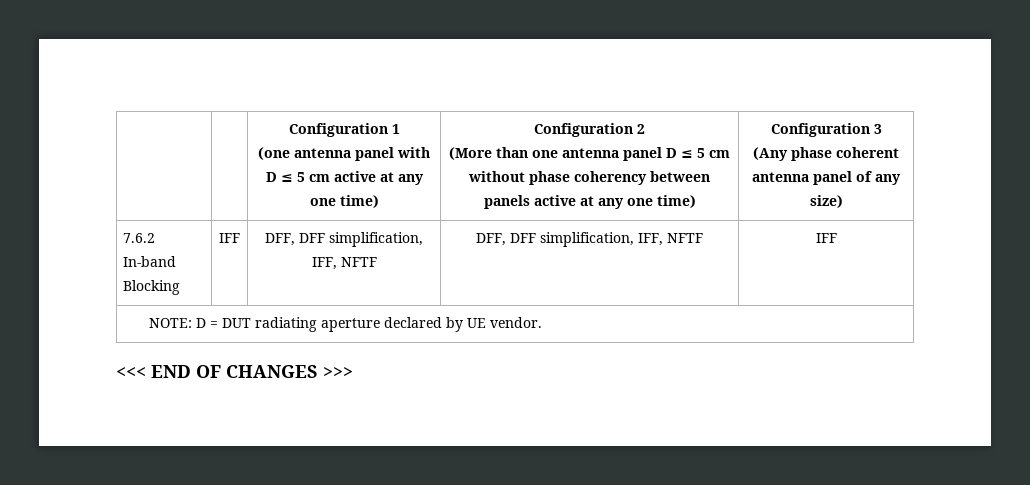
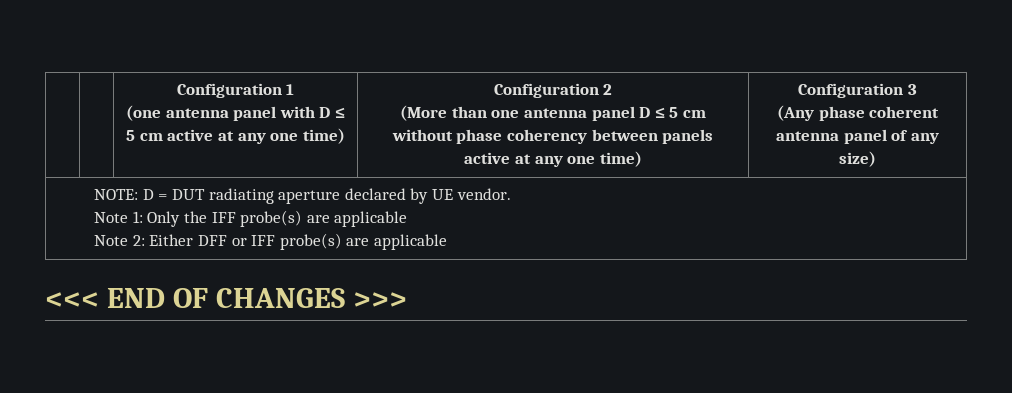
[123,233,156,243] [123,256,177,267] [123,280,181,295] [219,233,240,243] [265,232,423,247] [311,257,377,270] [476,232,703,247] [815,233,837,243] // 7.6.2 In-band Blocking | IFF | DFF, DFF simplification, IFF, NFTF | DFF, DFF simplification, IFF, NFTF | IFF -> (876, 159) none
(543, 322) none -> [94,210,408,227] [94,233,447,250] // Note 1: Only the IFF probe(s) are applicable // Note 2: Either DFF or IFF probe(s) are applicable

